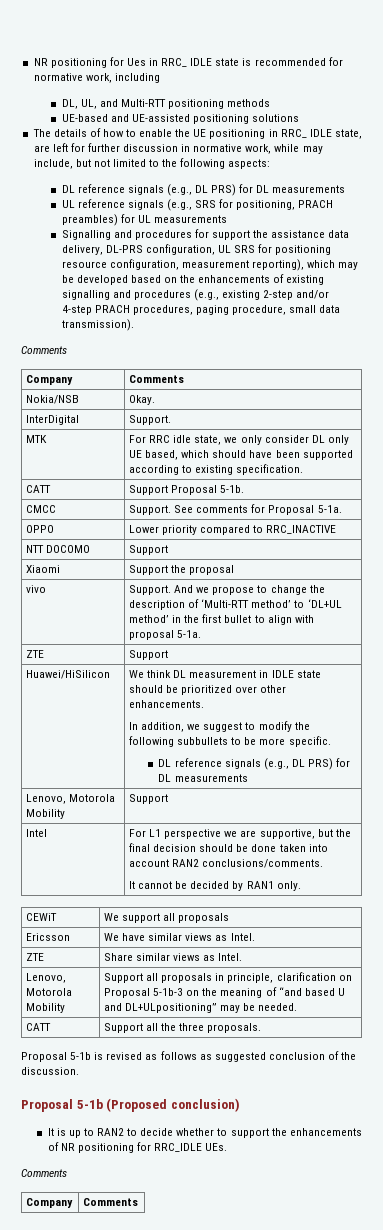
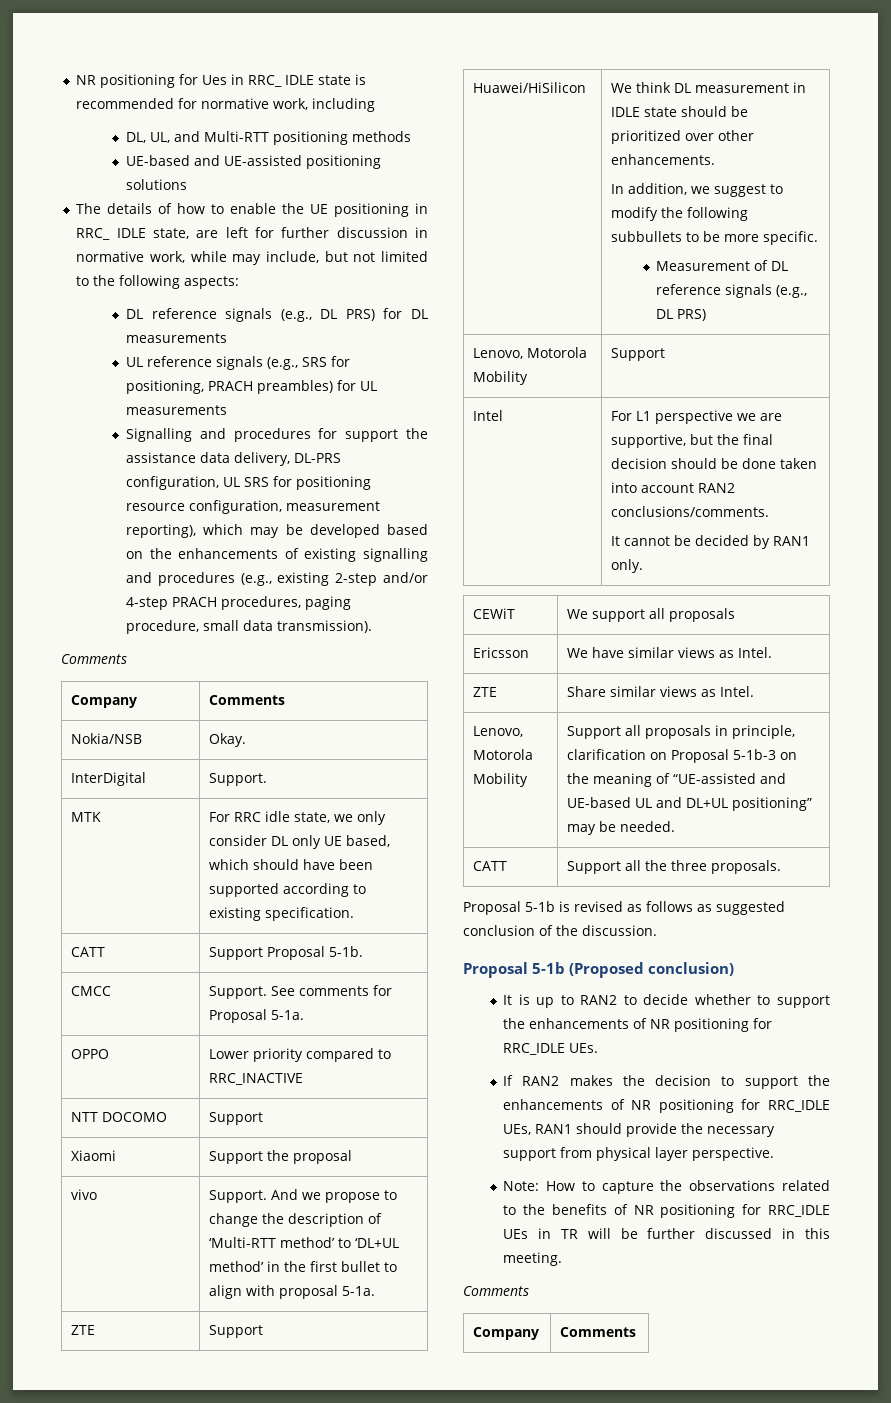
[158,758,351,770] [158,774,248,782] DL reference signals (e.g., DL PRS) for DL measurements -> [656,260,789,271] [656,284,808,298] [656,309,707,321] Measurement of DL reference signals (e.g., DL PRS)
[278,987,345,996] [104,1003,218,1013] “and based U and DL+ULpositioning” -> [673,773,787,784] [567,797,813,811] “UE-assisted and UE-based UL and DL+UL positioning”
(228, 1147) none -> [503,1075,830,1089] [503,1099,830,1113] [503,1123,776,1137] [503,1147,775,1161] [503,1180,830,1194] [503,1204,830,1218] [503,1228,830,1239] [503,1252,563,1266] // If RAN2 makes the decision to support the enhancements of NR positioning for RRC_IDLE UEs, RAN1 should provide the necessary support from physical layer perspective. // Note: How to capture the observations related to the benefits of NR positioning for RRC_IDLE UEs in TR will be further discussed in this meeting.

